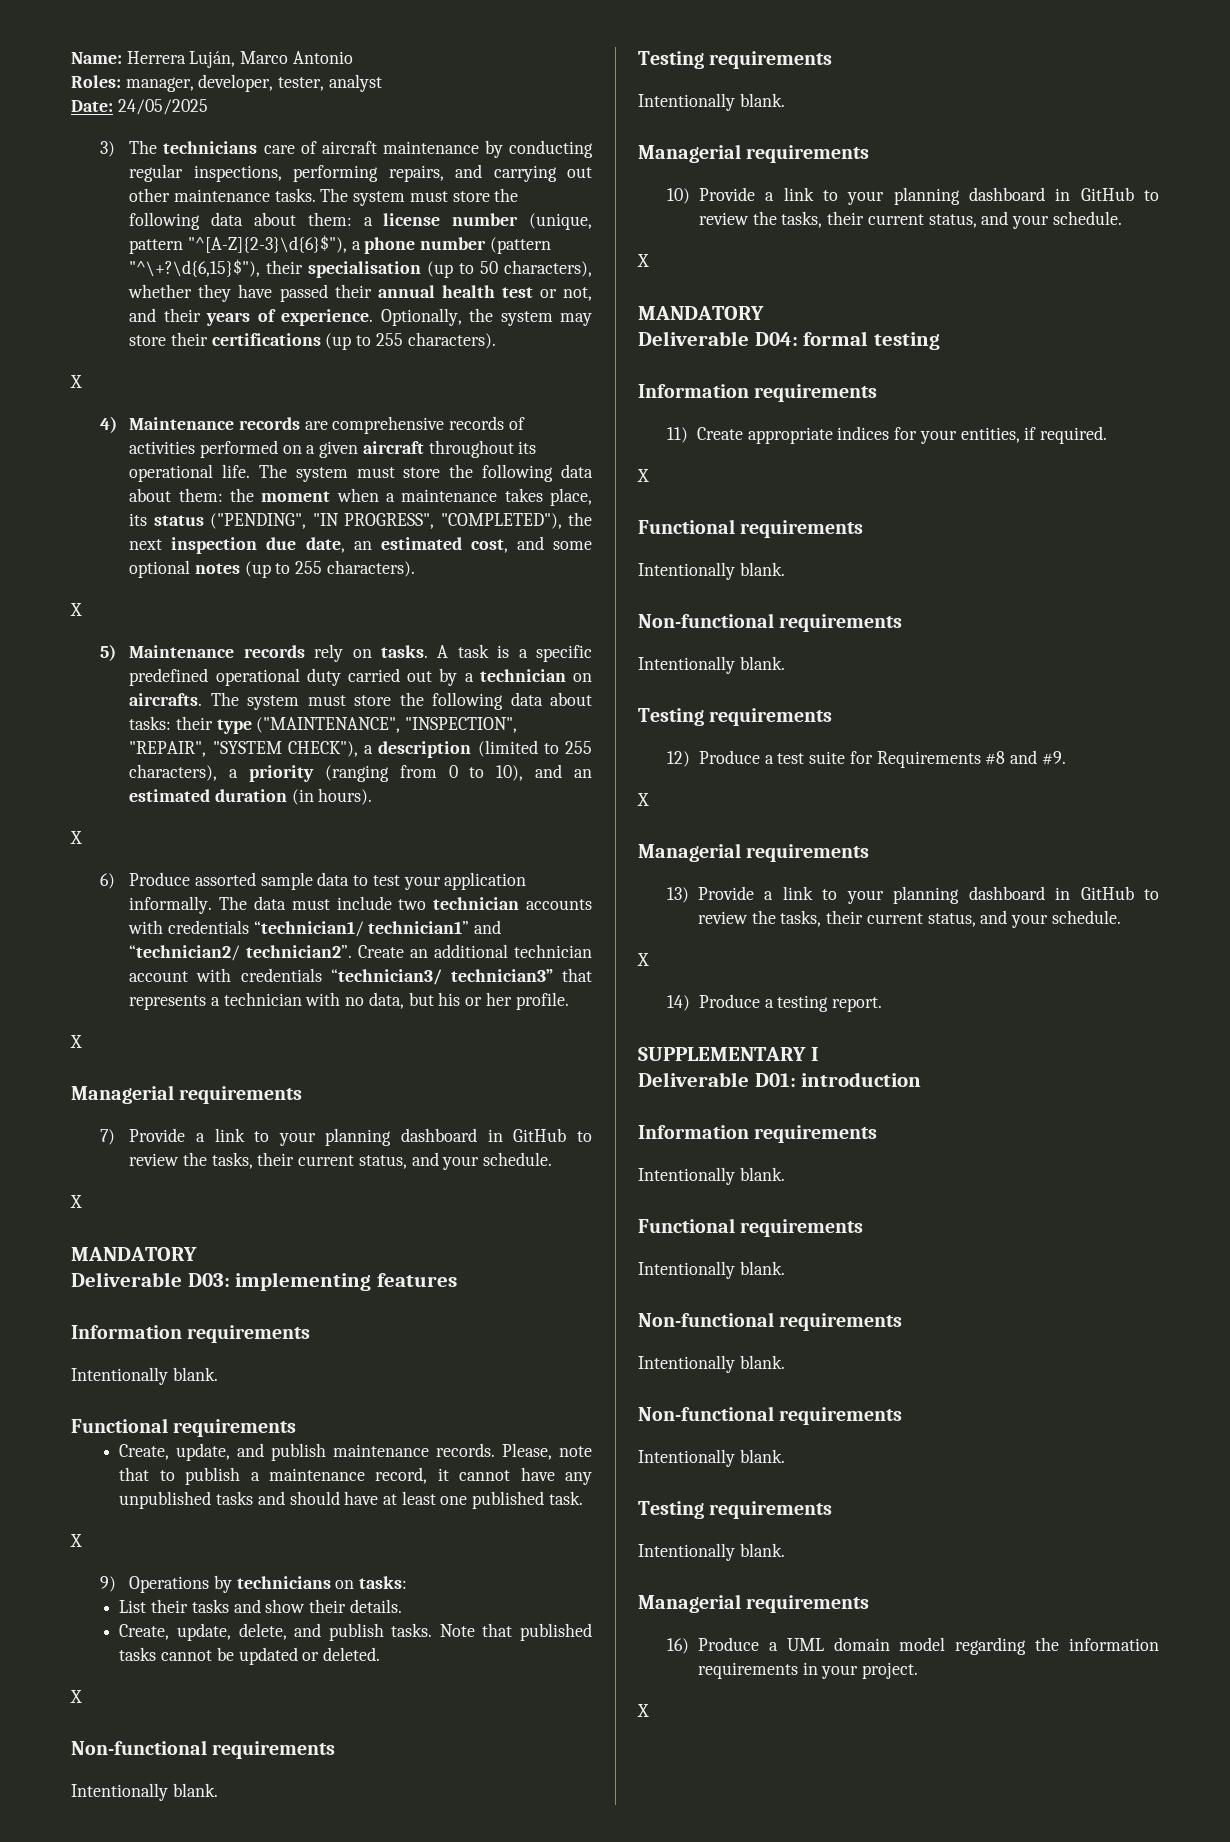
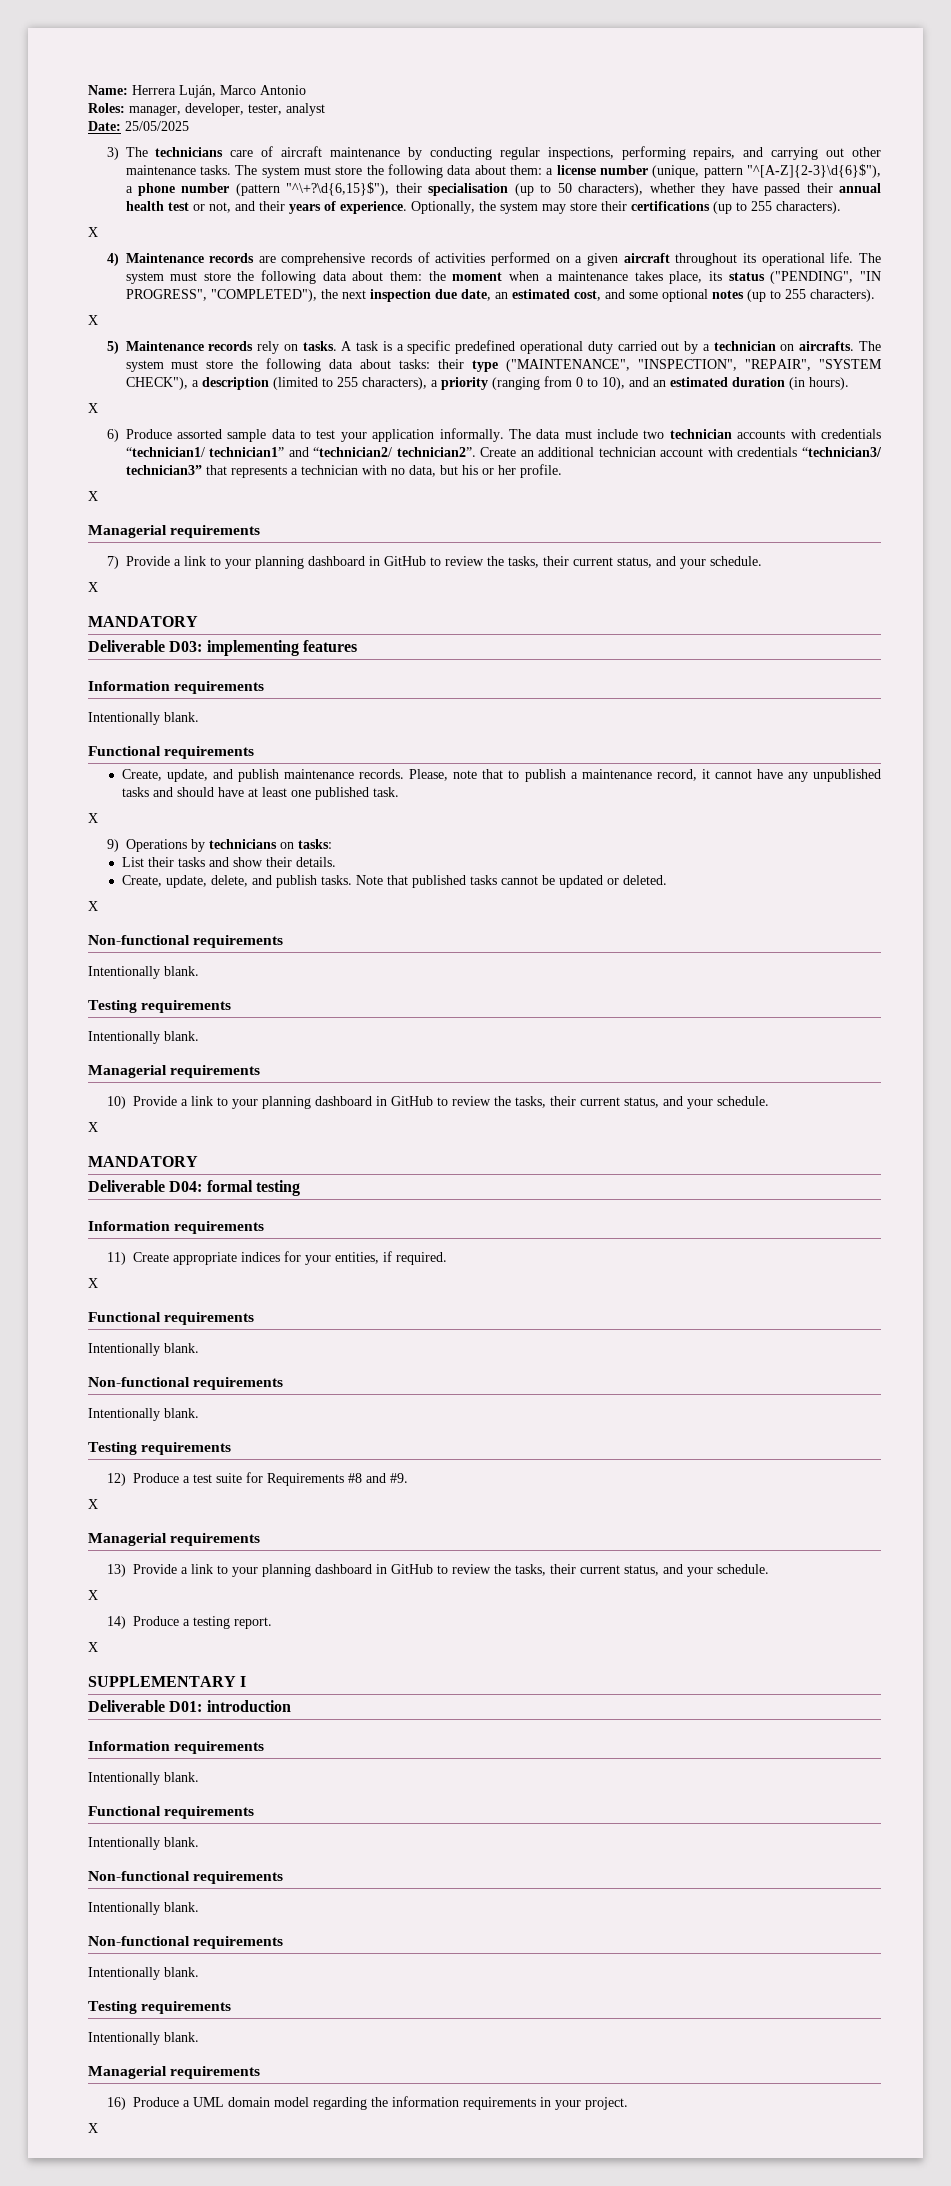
[117,99,208,115] 24/05/2025 -> [125,121,189,131] 25/05/2025
(883, 1004) none -> [88,1642,98,1652] // X

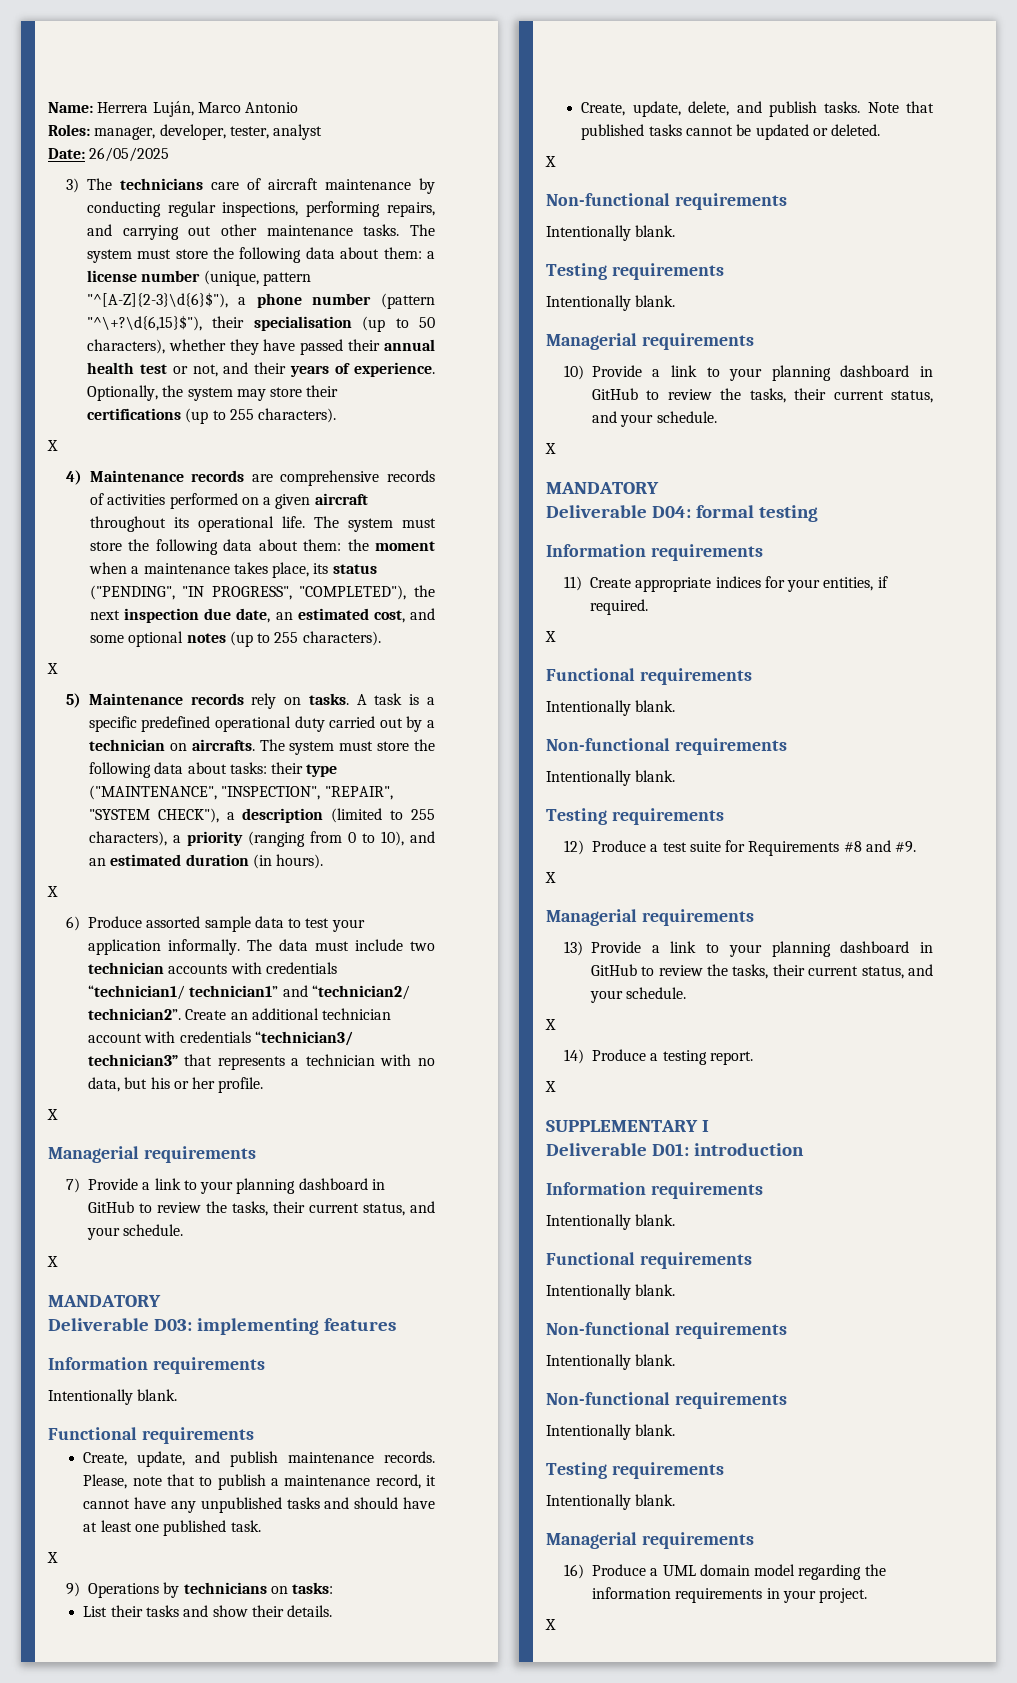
[125,121,189,131] 25/05/2025 -> [89,147,170,162] 26/05/2025

